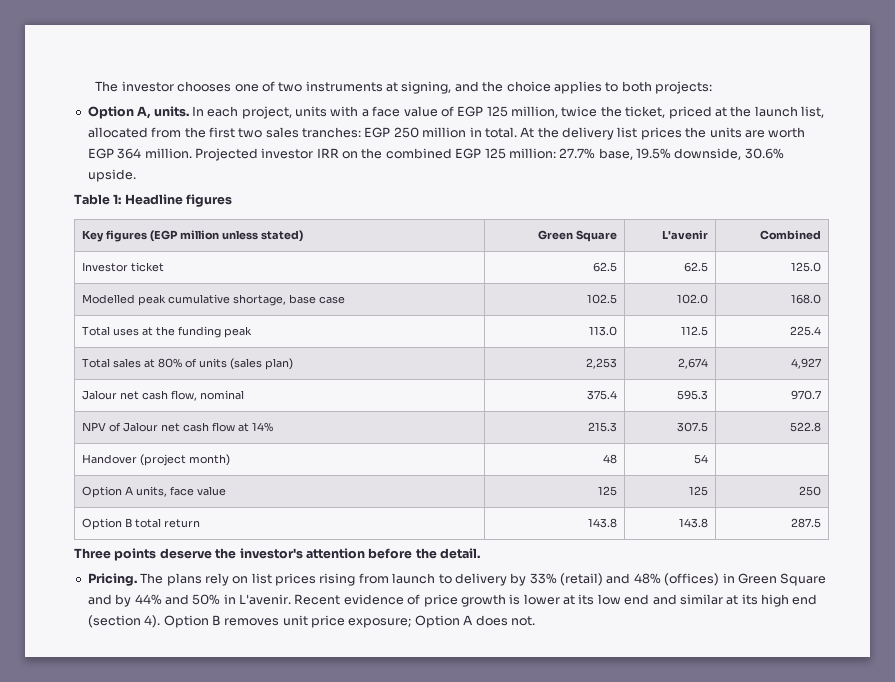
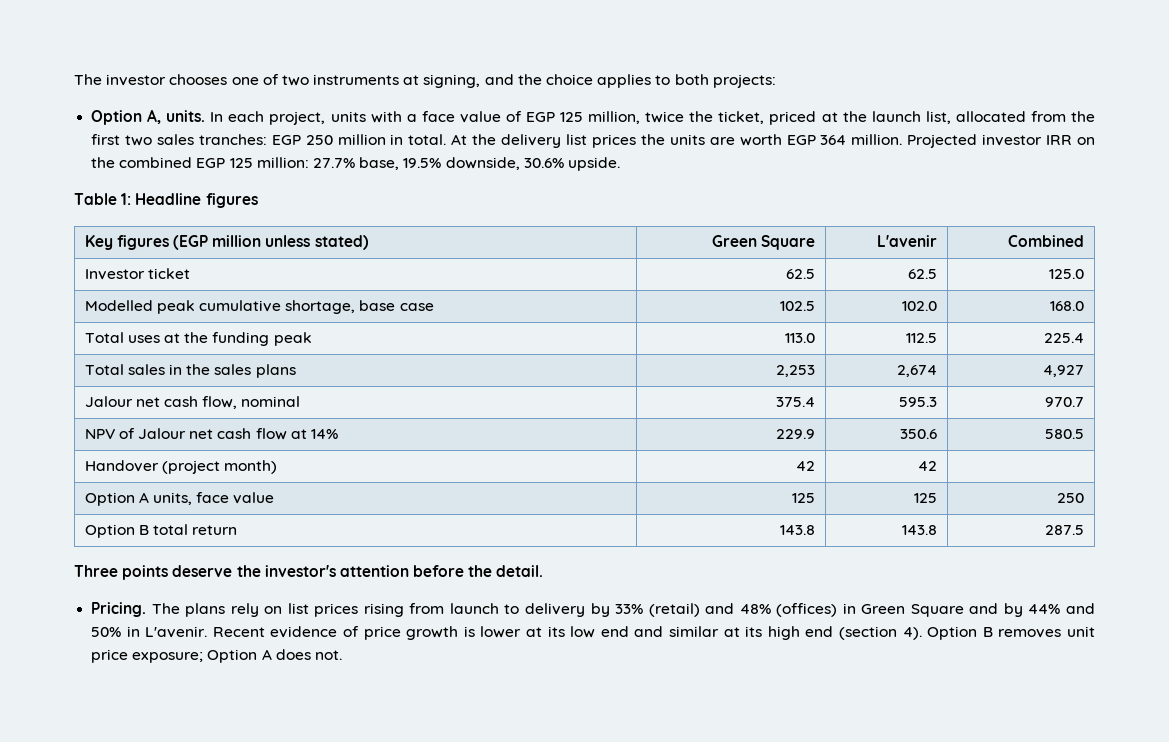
[143,358,293,370] at 80% of units (sales plan) -> [168,364,296,378] in the sales plans
[588,422,618,432] [677,422,709,432] [790,422,822,432] 215.3 | 307.5 | 522.8 -> [776,429,816,439] [900,429,938,439] [1045,429,1085,439] 229.9 | 350.6 | 580.5
[603,454,618,464] [694,454,709,464] 48 | 54 -> [796,461,816,471] [918,461,938,471] 42 | 42

